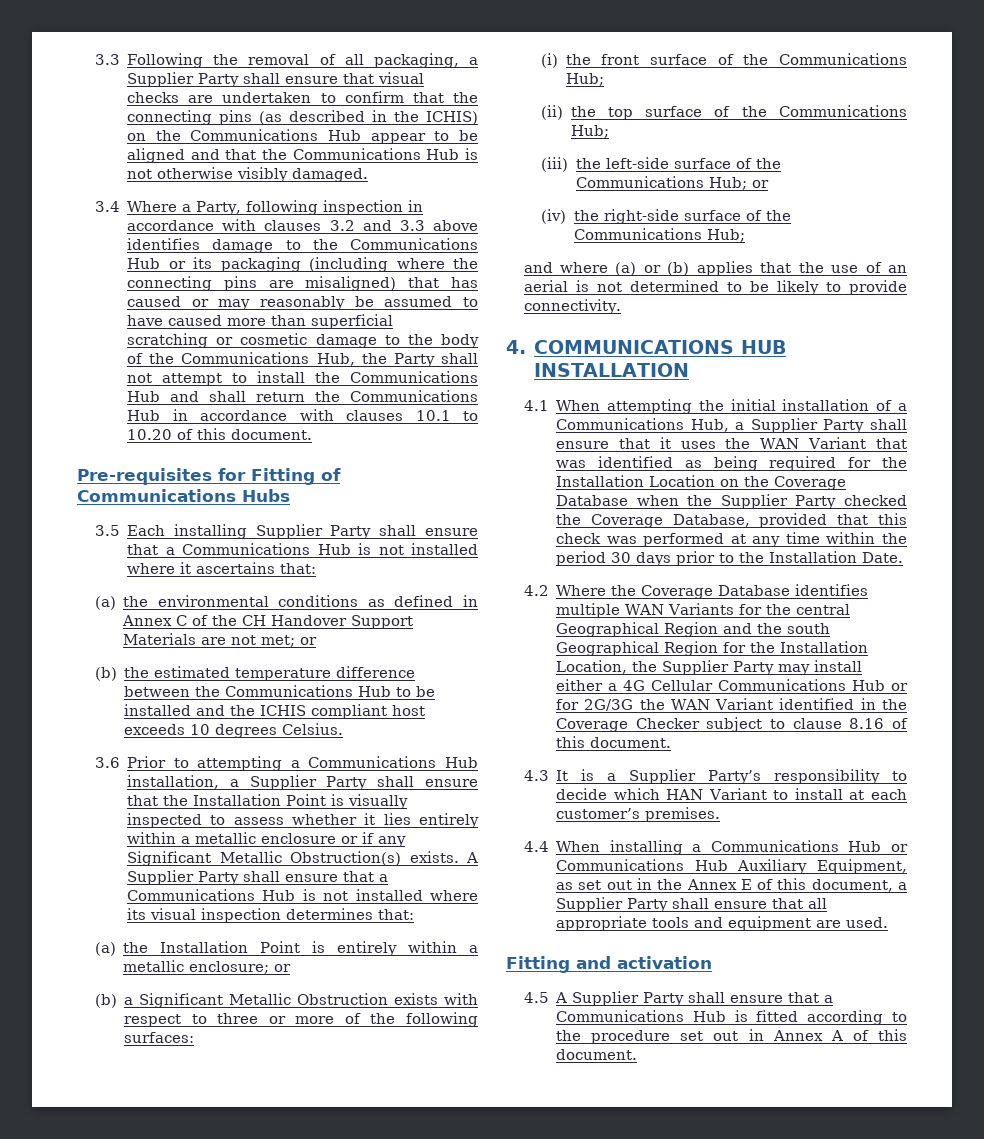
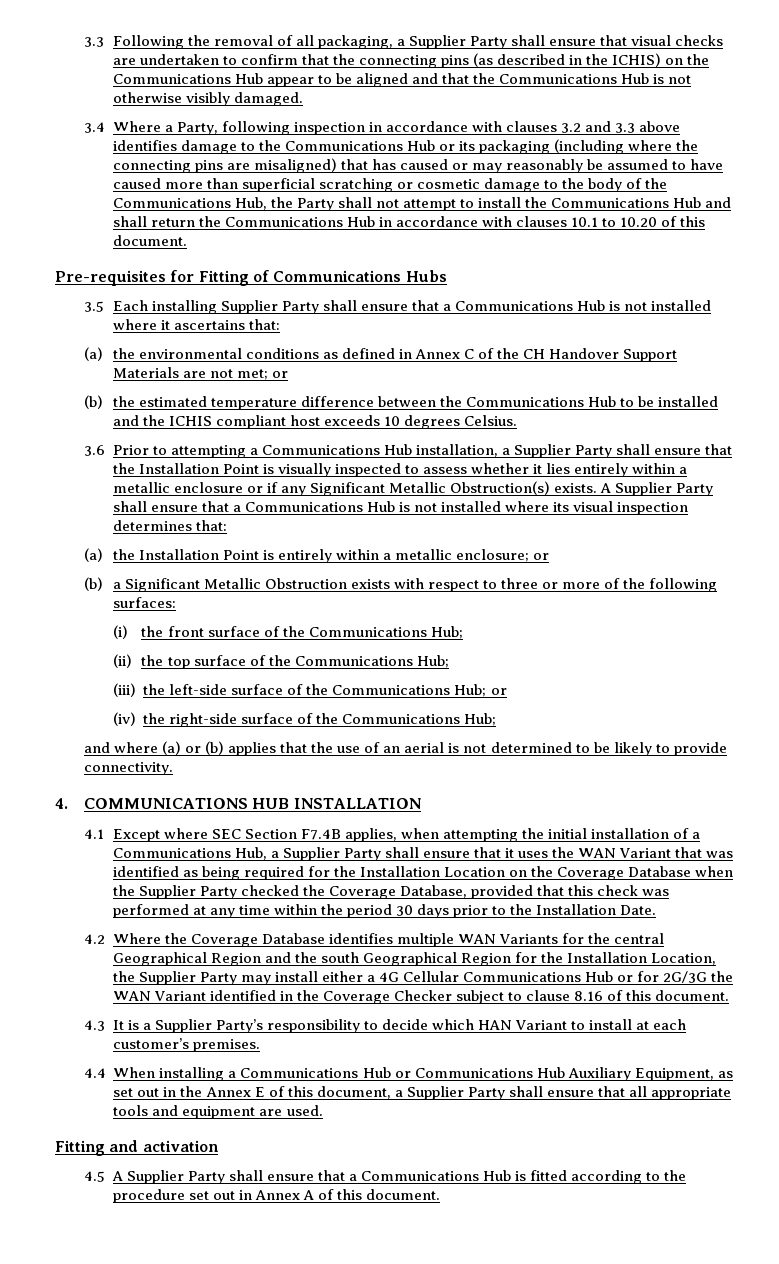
[556,400,601,411] When -> [112,828,439,842] Except where SEC Section F7.4B applies, when

